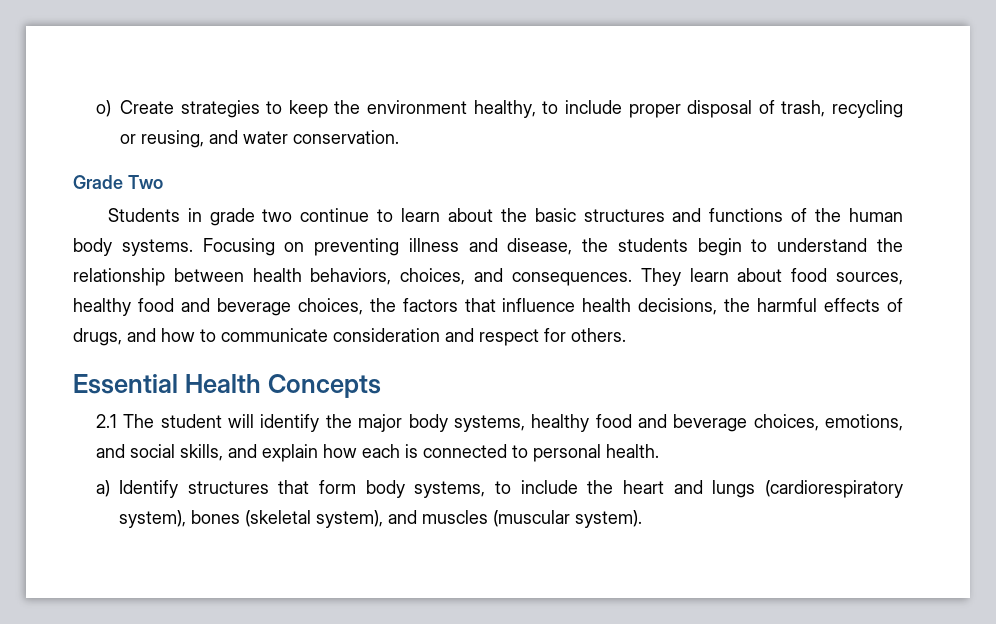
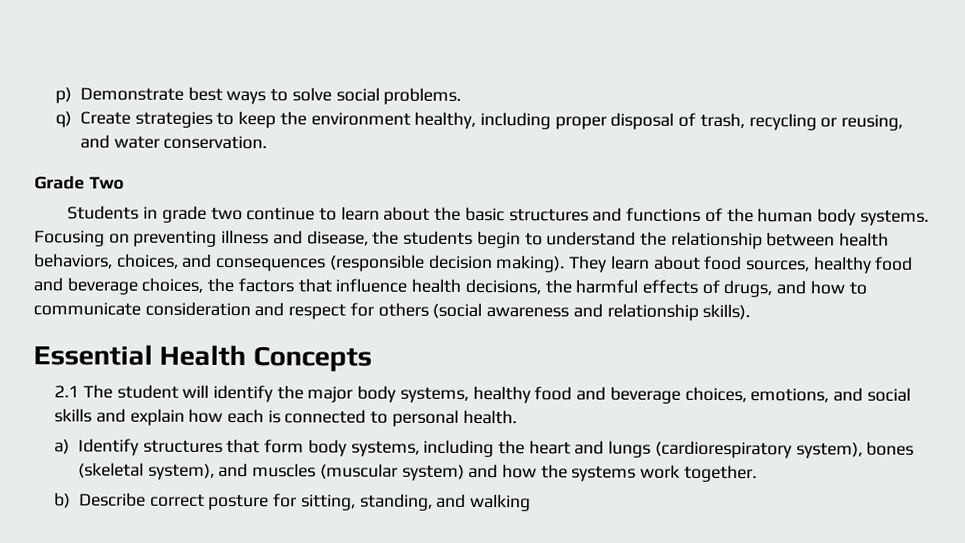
[96,100,112,117] o) -> [55,86,462,105] [55,111,73,128] p) Demonstrate best ways to solve social problems. // q)
[542,100,622,114] to include -> [479,111,551,130] including
[511,272,632,286] consequences. -> [216,254,566,273] consequences (responsible decision making).
[571,328,626,342] others. -> [377,302,751,321] others (social awareness and relationship skills).
[180,444,224,461] skills, -> [54,408,93,423] skills
[495,480,578,494] to include -> [423,439,495,458] including
[575,510,643,528] system). -> [401,463,757,483] [54,492,531,512] system) and how the systems work together. // b) Describe correct posture for sitting, standing, and walking

